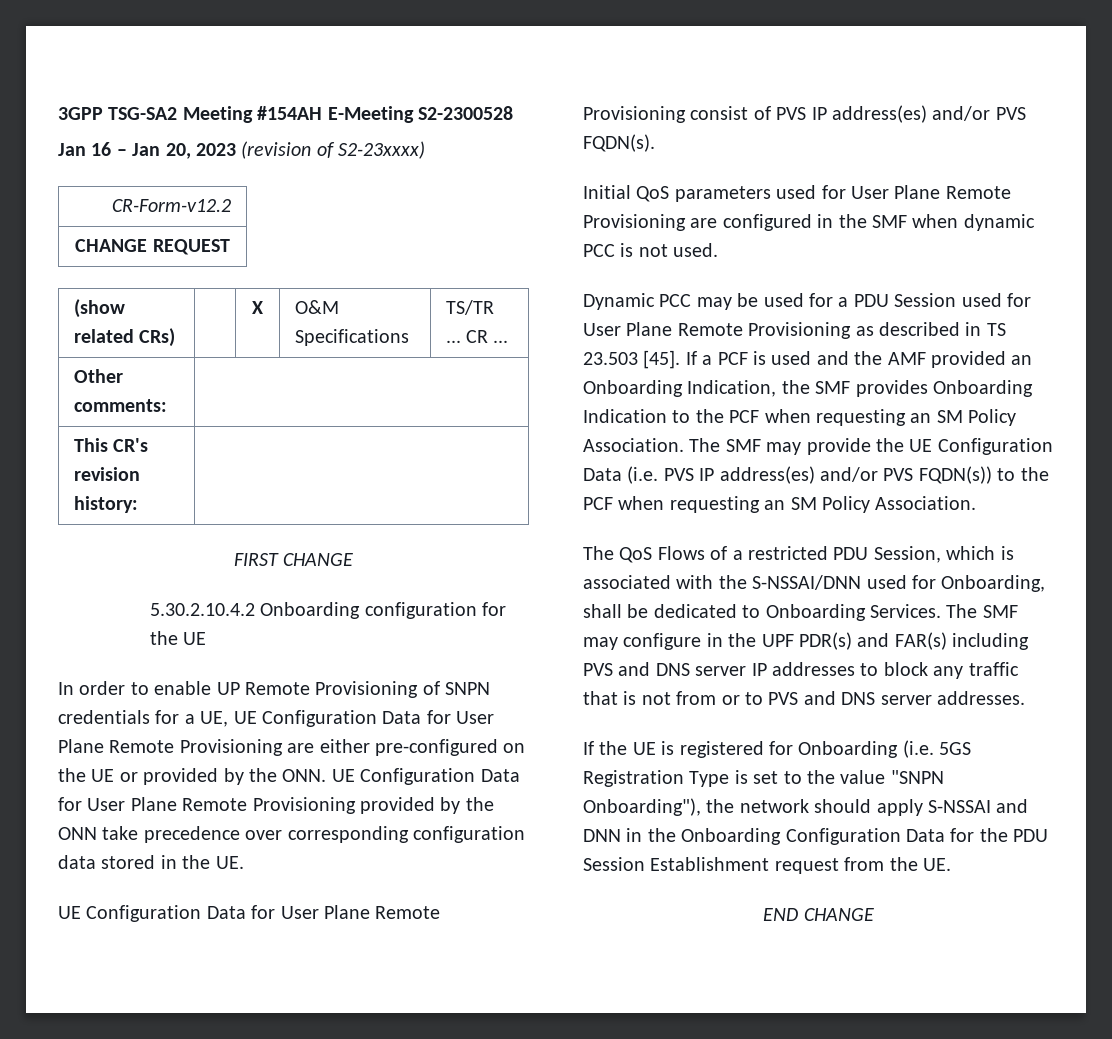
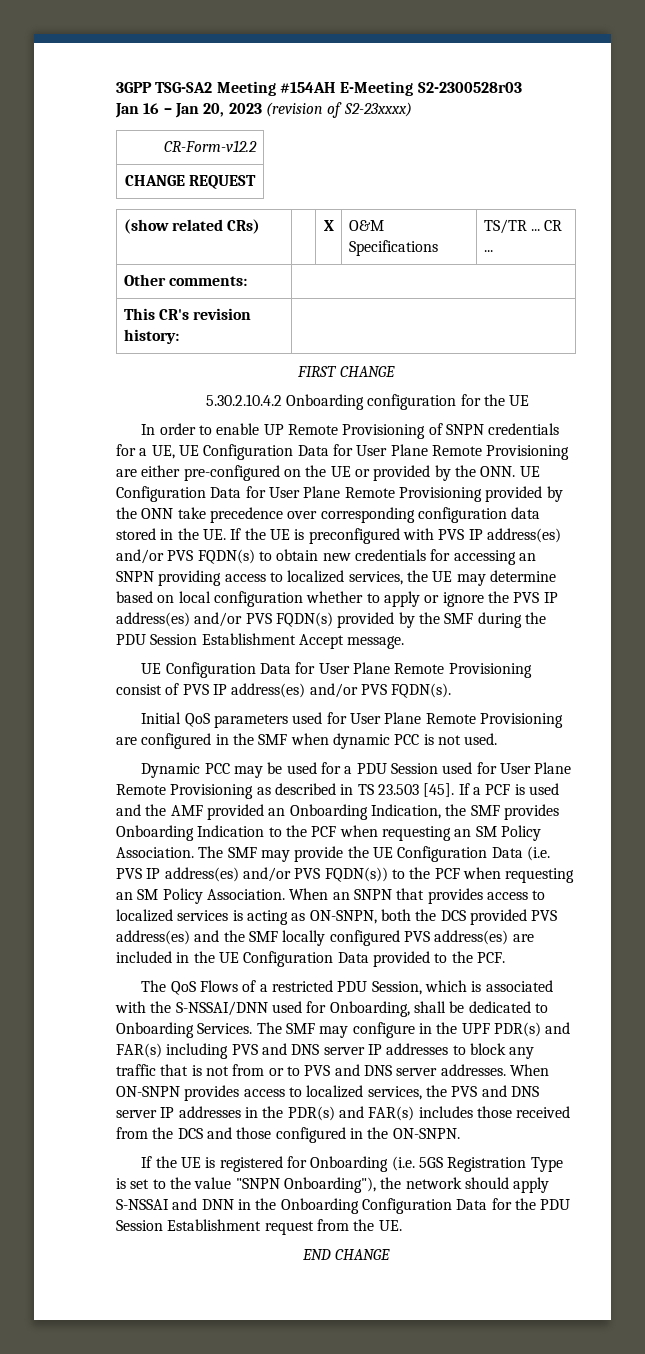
[418,106,513,120] S2-2300528 -> [417,82,522,93] S2-2300528r03
(244, 862) none -> [230,528,561,544] [116,549,536,565] [116,570,556,586] [116,591,558,607] [116,612,546,628] [116,633,405,649] If the UE is preconfigured with PVS IP address(es) and/or PVS FQDN(s) to obtain new credentials for accessing an SNPN providing access to localized services, the UE may determine based on local configuration whether to apply or ignore the PVS IP address(es) and/or PVS FQDN(s) provided by the SMF during the PDU Session Establishment Accept message.
(977, 503) none -> [289,888,546,904] [116,909,558,925] [116,930,534,946] [116,951,505,967] When an SNPN that provides access to localized services is acting as ON-SNPN, both the DCS provided PVS address(es) and the SMF locally configured PVS address(es) are included in the UE Configuration Data provided to the PCF.
(1025, 698) none -> [509,1064,549,1076] [116,1085,539,1101] [116,1106,571,1121] [116,1127,460,1143] When ON-SNPN provides access to localized services, the PVS and DNS server IP addresses in the PDR(s) and FAR(s) includes those received from the DCS and those configured in the ON-SNPN.

